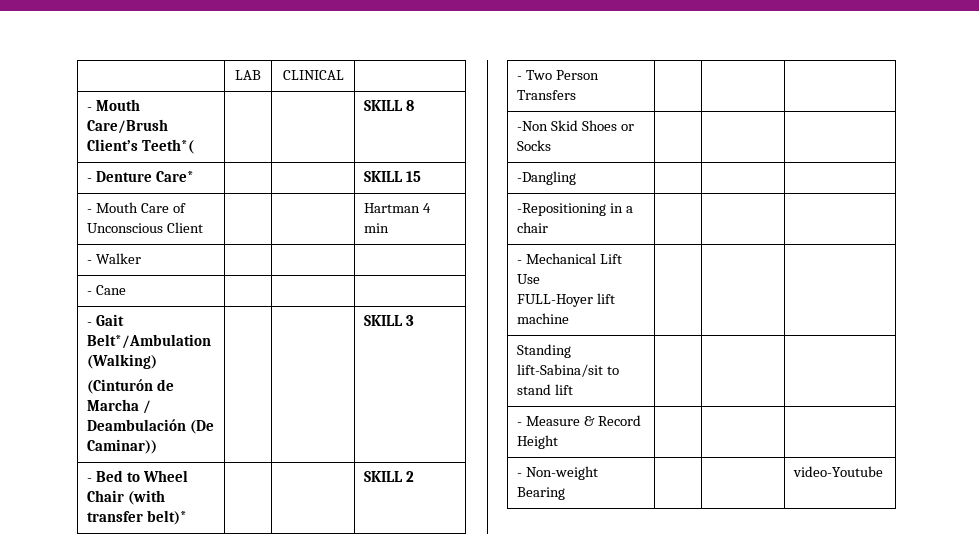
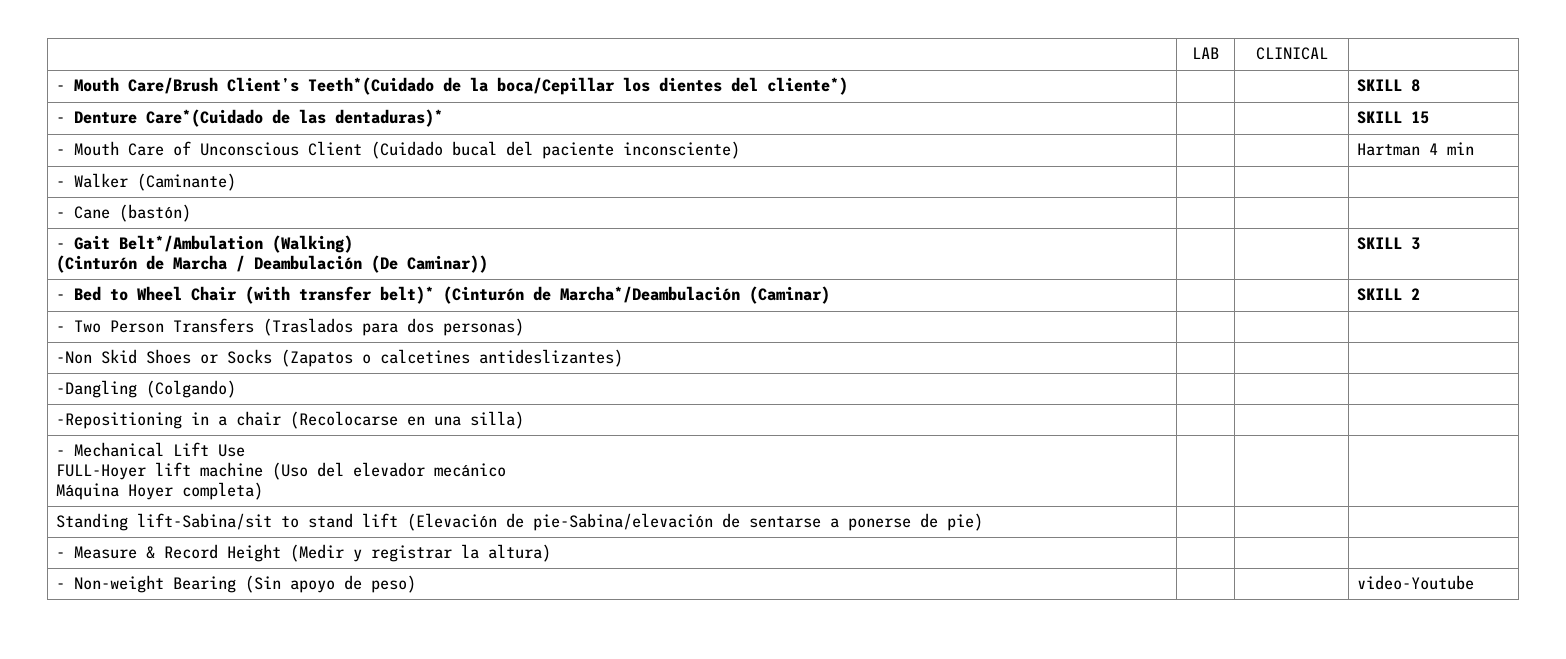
[142,139,195,154] Teeth*( -> [308,77,849,95] Teeth*(Cuidado de la boca/Cepillar los dientes del cliente*)
[156,171,195,182] Care* -> [146,109,444,127] Care*(Cuidado de las dentaduras)*
(204, 227) none -> [371,141,741,159] (Cuidado bucal del paciente inconsciente)
(142, 258) none -> [137,173,237,191] (Caminante)
(127, 290) none -> [119,204,192,222] (bastón)
(188, 517) none -> [443,286,831,304] (Cinturón de Marcha*/Deambulación (Caminar)
(577, 95) none -> [263,318,525,336] (Traslados para dos personas)
(552, 145) none -> [281,349,624,367] (Zapatos o calcetines antideslizantes)
(577, 178) none -> [146,380,237,398] (Colgando)
(549, 227) none -> [290,411,525,429] (Recolocarse en una silla)
(570, 318) none -> [272,462,507,480] [56,482,264,500] (Uso del elevador mecánico // Máquina Hoyer completa)
(574, 389) none -> [407,513,984,531] (Elevación de pie-Sabina/elevación de sentarse a ponerse de pie)
(559, 442) none -> [290,544,552,562] (Medir y registrar la altura)
(566, 493) none -> [245,575,417,593] (Sin apoyo de peso)

